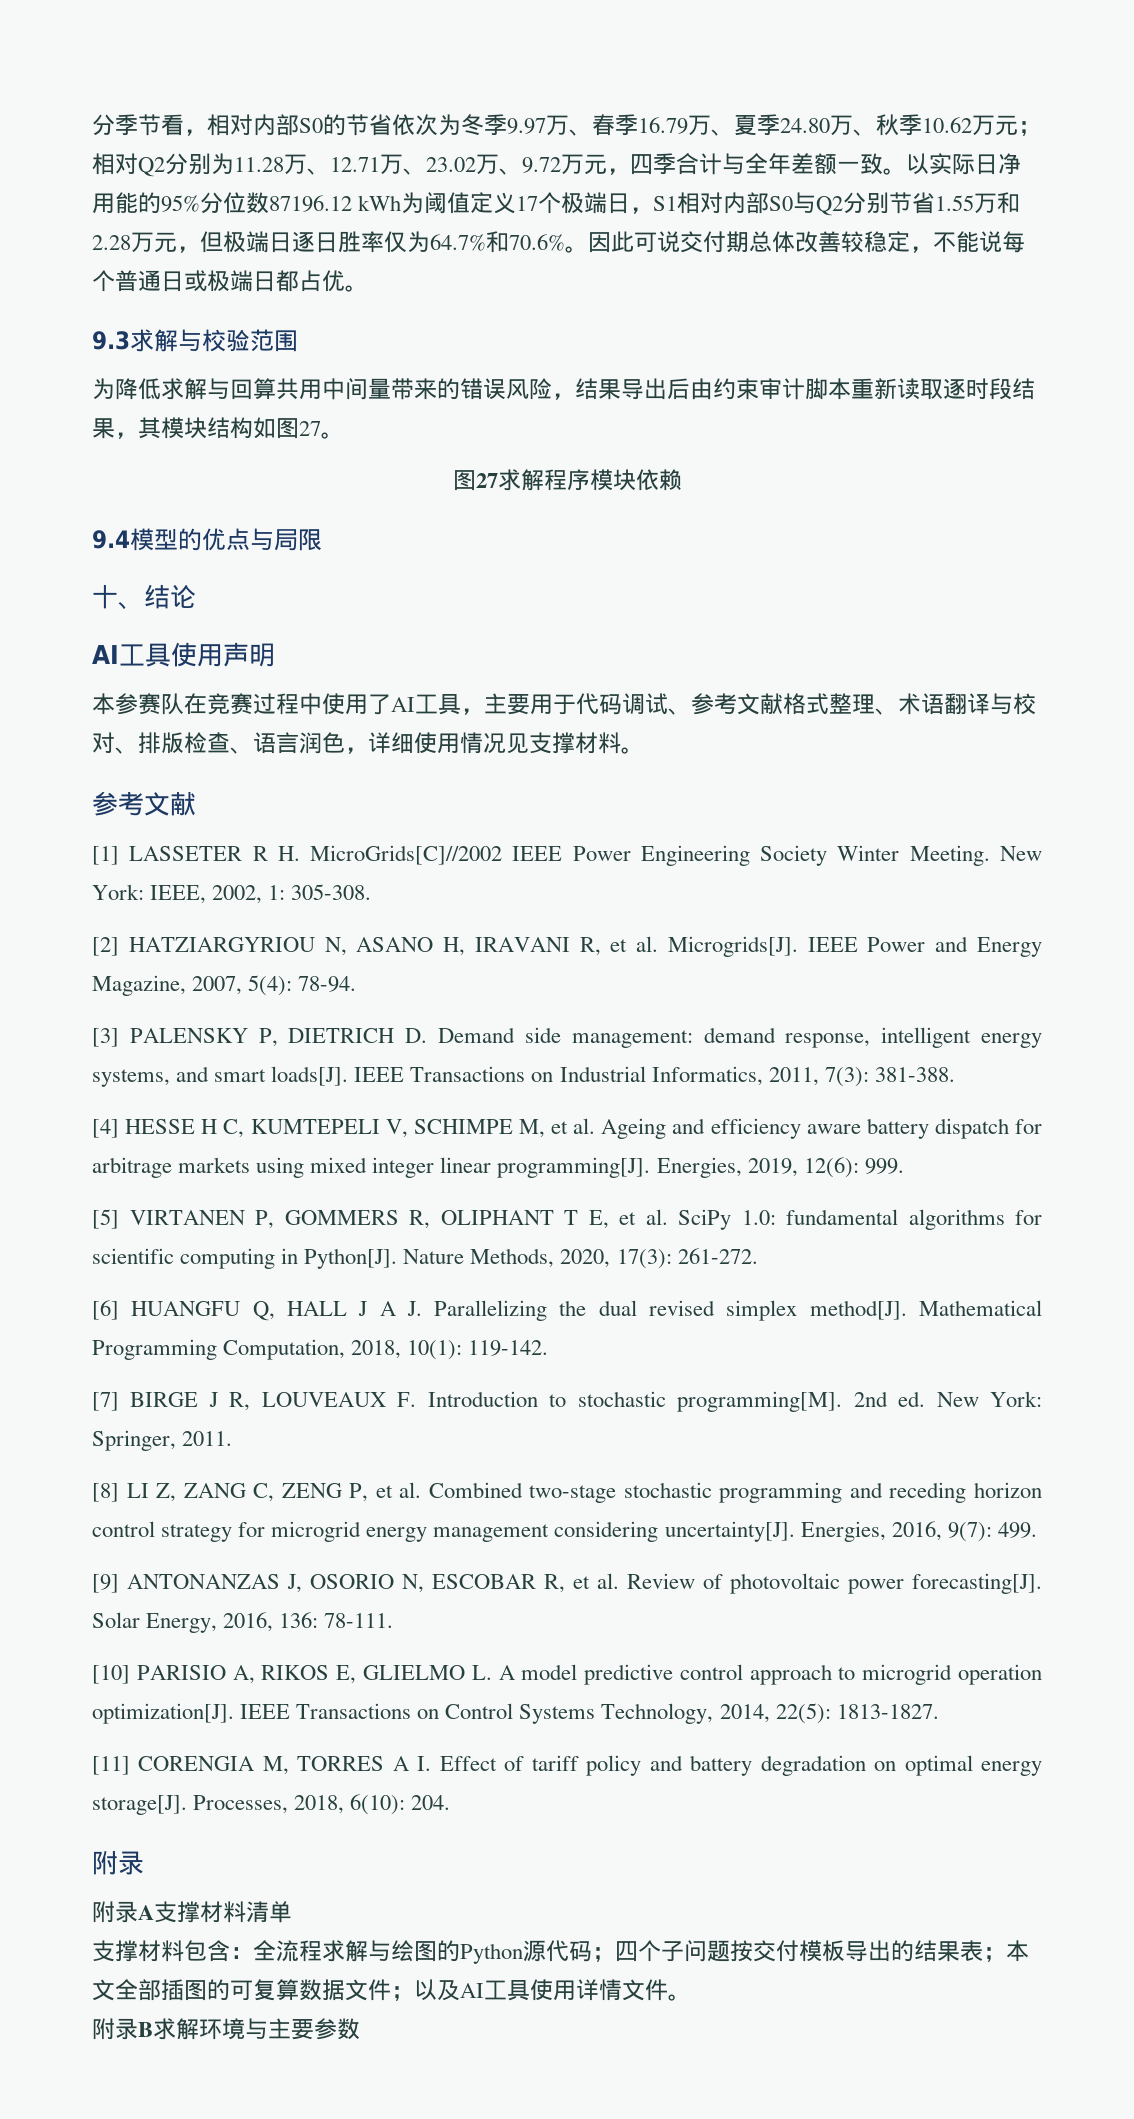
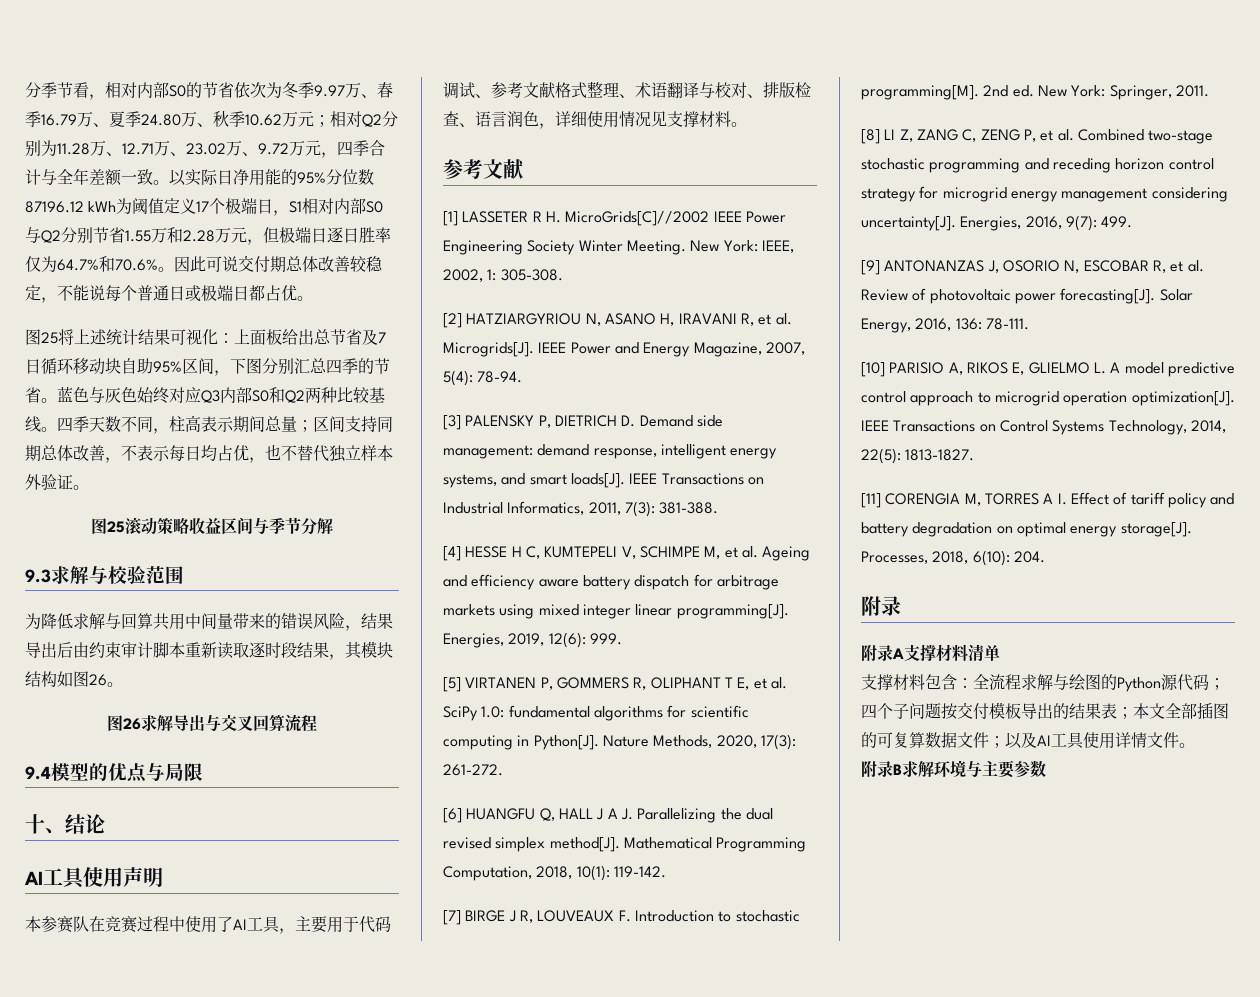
(368, 288) none -> [25,329,386,345] [25,358,390,376] [25,386,385,404] [25,415,393,434] [25,444,393,463] [25,474,89,490] [91,517,333,535] // 图25将上述统计结果可视化：上面板给出总节省及7日循环移动块自助95%区间，下图分别汇总四季的节省。蓝色与灰色始终对应Q3内部S0和Q2两种比较基线。四季天数不同，柱高表示期间总量；区间支持同期总体改善，不表示每日均占优，也不替代独立样本外验证。 // 图25滚动策略收益区间与季节分解
[299,421,344,439] [452,469,682,491] 27。 // 图27求解程序模块依赖 -> [89,674,123,687] [107,714,317,732] 26。 // 图26求解导出与交叉回算流程

